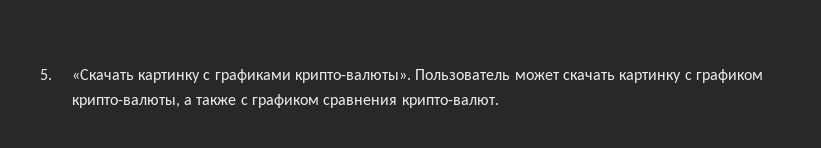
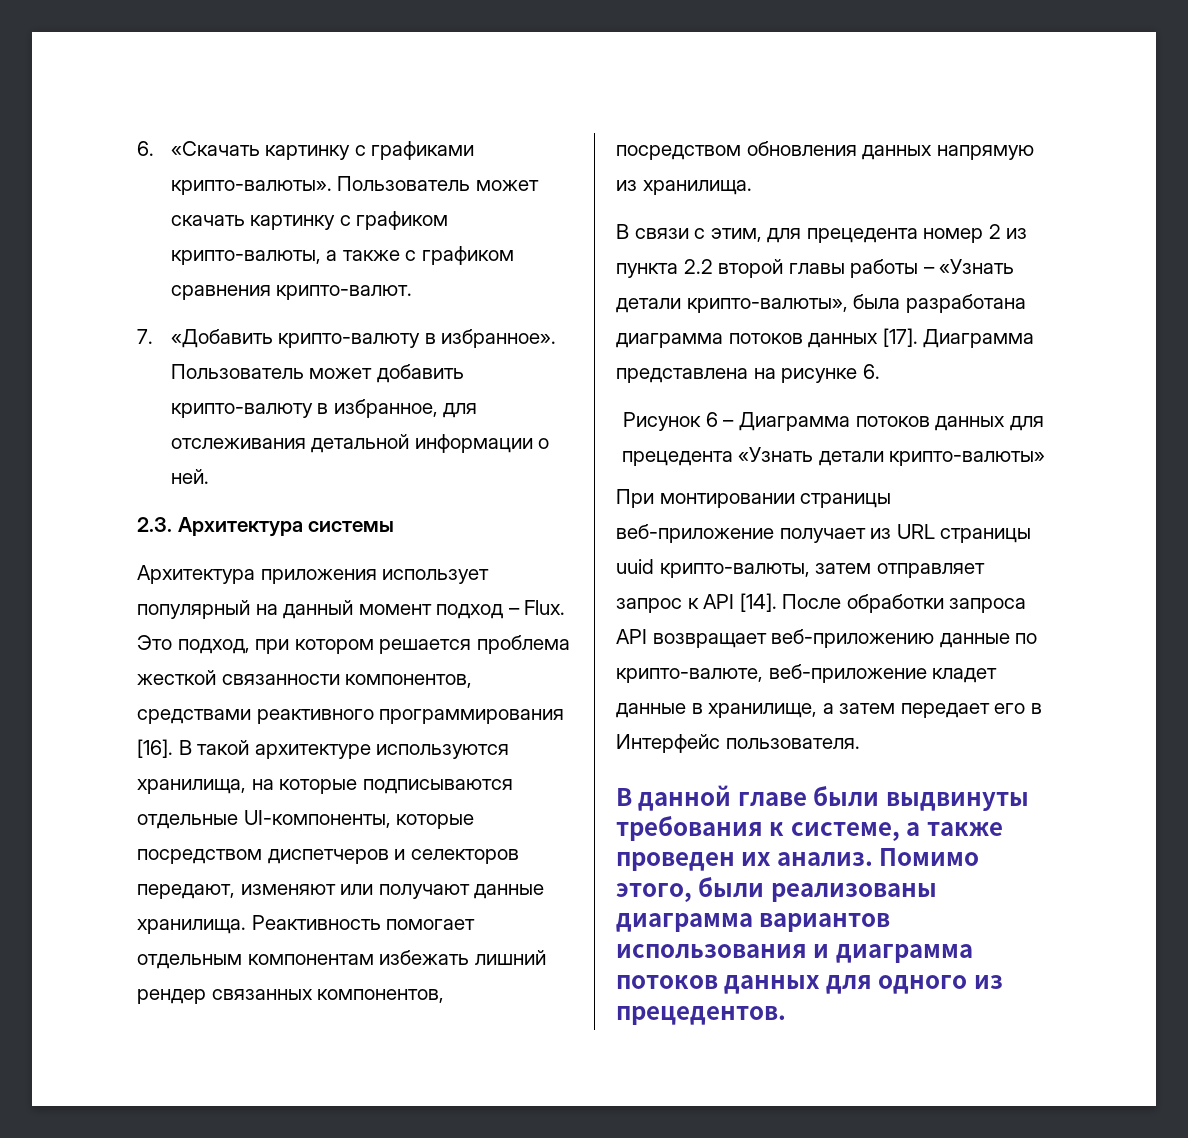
[40,69,52,80] 5. -> [137,141,154,156] 6.
(499, 102) none -> [137,329,557,348] [170,364,464,383] [170,399,478,418] [170,434,550,453] [170,469,209,484] [137,517,395,537] [137,565,490,584] [137,600,566,619] [137,635,570,654] [137,670,473,688] [137,709,565,724] [137,739,510,759] [137,779,513,794] [137,810,475,829] [137,849,519,864] [137,884,545,899] [137,915,476,934] [137,950,546,969] [137,989,445,1004] [616,141,1034,160] [616,180,752,195] [616,224,1028,243] [616,259,1015,278] [616,294,1026,313] [616,328,1035,348] [616,364,880,383] [623,412,1044,431] [621,447,1046,466] [616,489,892,508] [616,524,1032,543] [616,559,985,578] [616,593,1027,613] [616,629,1038,648] [616,664,998,683] [616,703,1042,718] [616,734,860,753] [616,785,1029,811] [616,815,1003,841] [616,848,980,871] [616,876,937,902] [616,913,891,932] [616,944,973,963] [616,975,1003,994] [616,1006,786,1025] // 7. «Добавить крипто-валюту в избранное». Пользователь может добавить крипто-валюту в избранное, для отслеживания детальной информации о ней. // 2.3. Архитектура системы // Архитектура приложения использует популярный на данный момент подход – Flux. Это подход, при котором решается проблема жесткой связанности компонентов, средствами реактивного программирования [16]. В такой архитектуре используются хранилища, на которые подписываются отдельные UI-компоненты, которые посредством диспетчеров и селекторов передают, изменяют или получают данные хранилища. Реактивность помогает отдельным компонентам избежать лишний рендер связанных компонентов, посредством обновления данных напрямую из хранилища. // В связи с этим, для прецедента номер 2 из пункта 2.2 второй главы работы – «Узнать детали крипто-валюты», была разработана диаграмма потоков данных [17]. Диаграмма представлена на рисунке 6. // Рисунок 6 – Диаграмма потоков данных для прецедента «Узнать детали крипто-валюты» // При монтировании страницы веб-приложение получает из URL страницы uuid крипто-валюты, затем отправляет запрос к API [14]. После обработки запроса API возвращает веб-приложению данные по крипто-валюте, веб-приложение кладет данные в хранилище, а затем передает его в Интерфейс пользователя. // В данной главе были выдвинуты требования к системе, а также проведен их анализ. Помимо этого, были реализованы диаграмма вариантов использования и диаграмма потоков данных для одного из прецедентов.

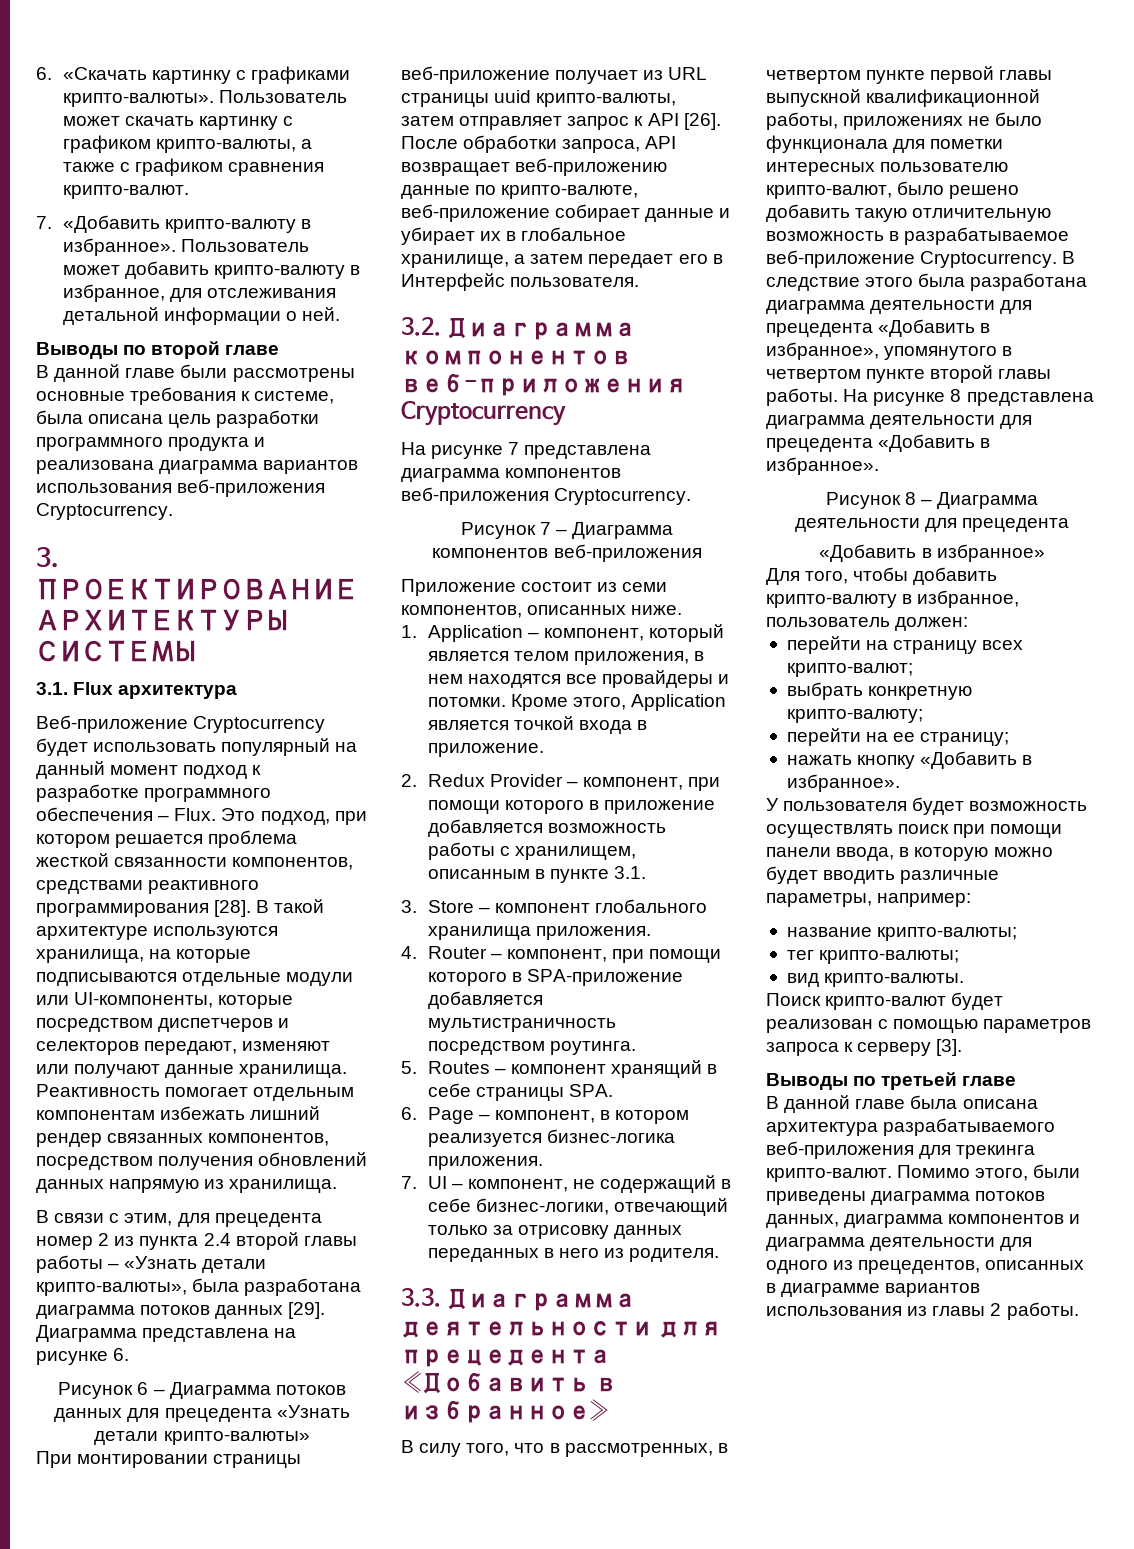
[137,517,395,537] [137,565,490,584] 2.3. Архитектура системы // Архитектура приложения использует -> [36,341,280,359] [36,364,355,382] [36,387,335,405] [36,410,320,428] [36,437,266,451] [36,460,359,474] [36,479,326,497] [36,503,173,520] [36,547,59,568] [36,578,358,600] [36,609,289,631] [36,640,197,662] [36,682,238,699] [36,715,326,733] [36,738,217,756] Выводы по второй главе // В данной главе были рассмотрены основные требования к системе, была описана цель разработки программного продукта и реализована диаграмма вариантов использования веб-приложения Cryptocurrency. // 3. ПРОЕКТИРОВАНИЕ АРХИТЕКТУРЫ СИСТЕМЫ // 3.1. Flux архитектура // Веб-приложение Cryptocurrency будет использовать
(504, 611) none -> [252,765,262,775] [36,784,272,802] [36,807,153,821] к разработке программного обеспечения
[137,739,173,758] [16]. -> [214,900,252,917] [28].
(238, 821) none -> [286,972,354,986] [36,995,69,1005] модули или
[746,141,857,156] обновления -> [158,1152,368,1170] получения обновлений
[683,259,713,274] 2.2 -> [203,1233,231,1246] 2.4
[882,328,918,347] [17]. -> [288,1302,326,1319] [29].
[739,593,777,612] [14]. -> [683,113,721,130] [26].
[949,598,1027,613] запроса -> [562,139,641,153] запроса,
[932,668,998,683] [616,703,703,718] кладет данные в -> [555,204,731,222] [401,227,627,245] собирает данные и убирает их в глобальное
[616,785,1029,811] [616,815,1003,841] [616,848,980,871] [616,876,937,902] [616,913,891,932] [616,944,973,963] [616,975,1003,994] [616,1006,786,1025] В данной главе были выдвинуты требования к системе, а также проведен их анализ. Помимо этого, были реализованы диаграмма вариантов использования и диаграмма потоков данных для одного из прецедентов. -> [401,317,637,340] [401,350,632,365] [401,373,687,396] [401,401,566,426] [401,442,652,459] [401,468,622,482] [401,487,692,505] [460,522,674,539] [432,544,702,562] [401,579,668,596] [401,605,683,618] [401,624,725,642] [427,651,705,665] [427,670,730,688] [427,694,727,711] [427,716,648,734] [427,743,544,757] [401,774,721,791] [427,800,716,814] [427,819,666,837] [427,842,637,860] [427,866,647,883] [401,899,708,913] [427,926,651,940] [401,946,722,963] [427,969,684,986] [427,991,543,1009] [427,1018,616,1032] [427,1041,636,1055] [401,1060,718,1078] [427,1083,614,1101] [401,1107,690,1124] [427,1129,675,1147] [427,1156,543,1170] [401,1175,732,1193] [427,1198,729,1216] [427,1225,683,1239] [427,1248,720,1262] [401,1288,637,1311] [401,1321,723,1338] [401,1349,611,1367] [401,1371,618,1394] [401,1399,611,1423] [401,1440,728,1457] [766,66,1053,84] [766,89,1041,107] [766,112,1043,130] [766,135,1004,153] [766,162,1009,176] [766,181,1020,199] [766,204,1052,222] [766,227,1070,245] [766,250,1076,268] [766,273,1088,291] [766,300,1033,314] [766,319,991,337] [766,342,1013,360] [766,365,1052,383] [766,388,1094,406] [766,415,1033,429] [766,434,991,452] [766,457,879,475] [825,492,1039,509] [794,518,1070,532] [819,544,1045,562] [766,567,998,585] [766,590,1020,608] [766,617,969,631] [786,636,1024,654] [786,663,913,677] [786,682,973,700] [786,709,923,723] [786,728,1010,746] [786,751,1033,769] [786,774,900,792] [766,797,1088,815] [766,824,1063,838] [766,847,1053,861] [766,866,1000,884] [766,893,972,907] [786,927,1018,941] [786,950,960,964] [786,973,965,987] [766,992,1004,1010] [766,1019,1092,1033] [766,1039,963,1056] [766,1072,1017,1090] [766,1095,1038,1113] [766,1118,1056,1136] [766,1141,1036,1159] [766,1164,1081,1182] [766,1191,1046,1205] [766,1214,1081,1228] [766,1237,1033,1251] [766,1260,1085,1274] [766,1283,981,1297] [766,1302,1079,1320] 3.2. Диаграмма компонентов веб-приложения Cryptocurrency // На рисунке 7 представлена диаграмма компонентов веб-приложения Cryptocurrency. // Рисунок 7 – Диаграмма компонентов веб-приложения // Приложение состоит из семи компонентов, описанных ниже. // 1. Application – компонент, который является телом приложения, в нем находятся все провайдеры и потомки. Кроме этого, Application является точкой входа в приложение. // 2. Redux Provider – компонент, при помощи которого в приложение добавляется возможность работы с хранилищем, описанным в пункте 3.1. // 3. Store – компонент глобального хранилища приложения. // 4. Router – компонент, при помощи которого в SPA-приложение добавляется мультистраничность посредством роутинга. // 5. Routes – компонент хранящий в себе страницы SPA. // 6. Page – компонент, в котором реализуется бизнес-логика приложения. // 7. UI – компонент, не содержащий в себе бизнес-логики, отвечающий только за отрисовку данных переданных в него из родителя. // 3.3. Диаграмма деятельности для прецедента «Добавить в избранное» // В силу того, что в рассмотренных, в четвертом пункте первой главы выпускной квалификационной работы, приложениях не было функционала для пометки интересных пользователю крипто-валют, было решено добавить такую отличительную возможность в разрабатываемое веб-приложение Cryptocurrency. В следствие этого была разработана диаграмма деятельности для прецедента «Добавить в избранное», упомянутого в четвертом пункте второй главы работы. На рисунке 8 представлена диаграмма деятельности для прецедента «Добавить в избранное». // Рисунок 8 – Диаграмма деятельности для прецедента // «Добавить в избранное» // Для того, чтобы добавить крипто-валюту в избранное, пользователь должен: // перейти на страницу всех крипто-валют; // выбрать конкретную крипто-валюту; // перейти на ее страницу; // нажать кнопку «Добавить в избранное». // У пользователя будет возможность осуществлять поиск при помощи панели ввода, в которую можно будет вводить различные параметры, например: // название крипто-валюты; // тег крипто-валюты; // вид крипто-валюты. // Поиск крипто-валют будет реализован с помощью параметров запроса к серверу [3]. // Выводы по третьей главе // В данной главе была описана архитектура разрабатываемого веб-приложения для трекинга крипто-валют. Помимо этого, были приведены диаграмма потоков данных, диаграмма компонентов и диаграмма деятельности для одного из прецедентов, описанных в диаграмме вариантов использования из главы 2 работы.

